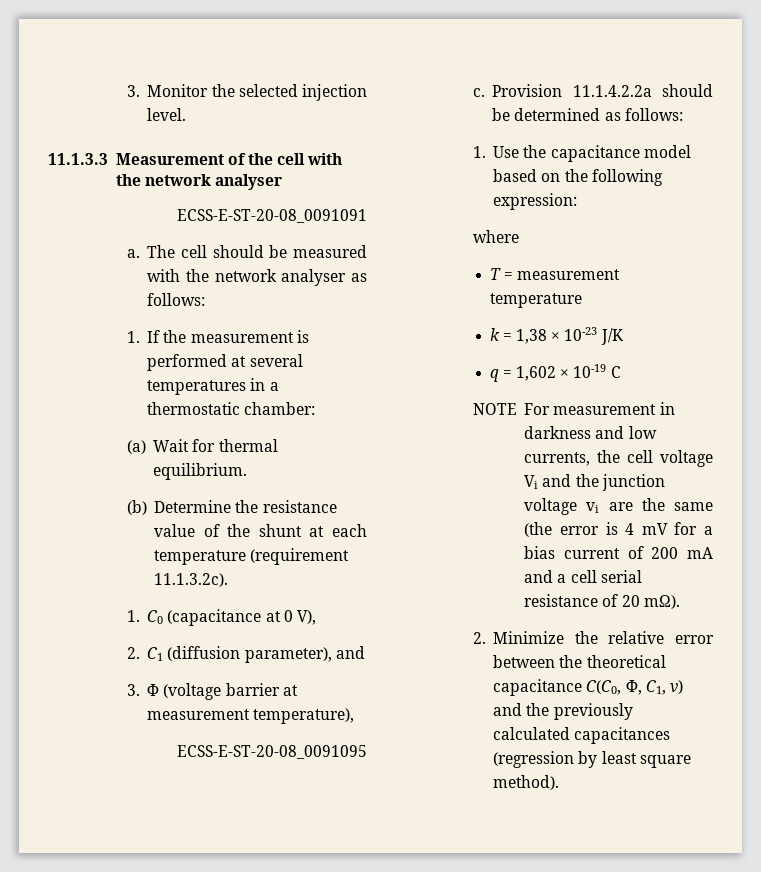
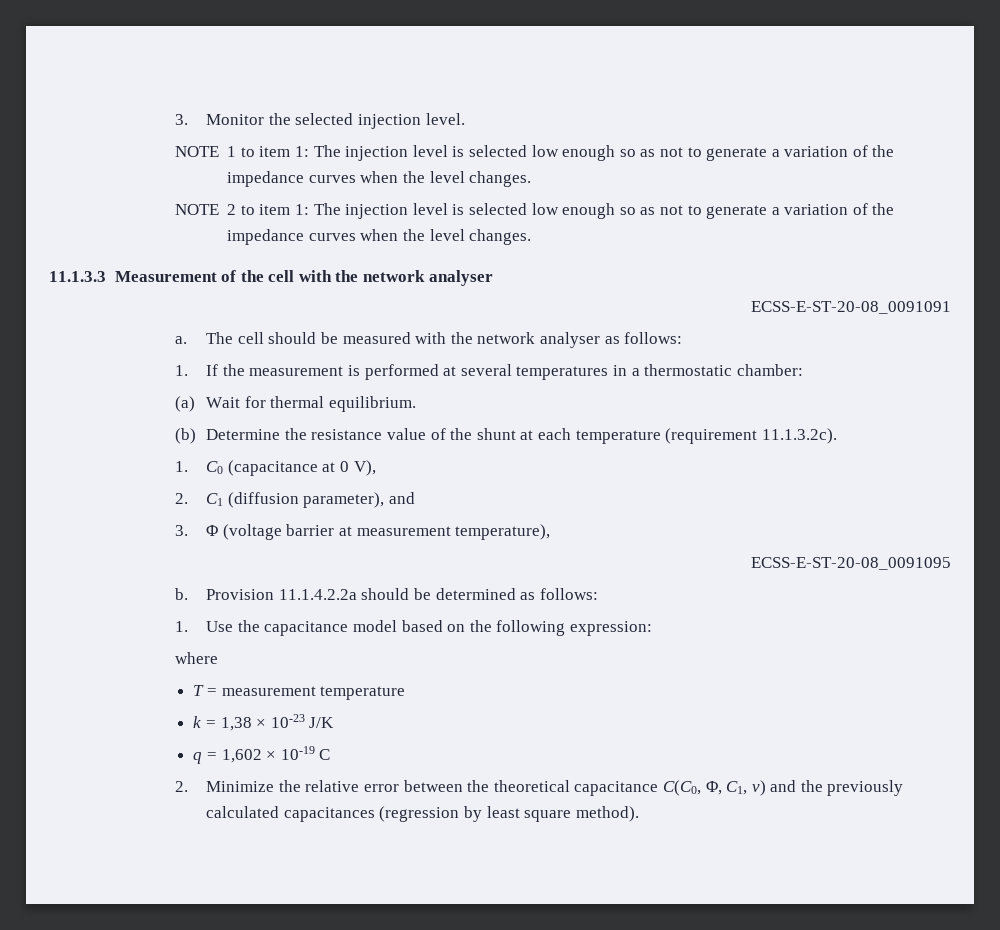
(187, 114) none -> [174,145,895,161] [227,171,532,187] [174,203,895,219] [227,229,532,245] // NOTE 1 to item 1: The injection level is selected low enough so as not to generate a variation of the impedance curves when the level changes. // NOTE 2 to item 1: The injection level is selected low enough so as not to generate a variation of the impedance curves when the level changes.
[472,88,485,97] c. -> [174,588,188,600] b.
[472,402,675,415] [524,426,657,439] [524,450,713,467] [524,474,665,491] [524,498,713,515] [524,522,713,537] [524,546,713,559] [524,570,642,583] [524,594,680,609] // NOTE For measurement in darkness and low currents, the cell voltage Vi and the junction voltage vi are the same (the error is 4 mV for a bias current of 200 mA and a cell serial resistance of 20 mΩ). -> (331, 754) none

